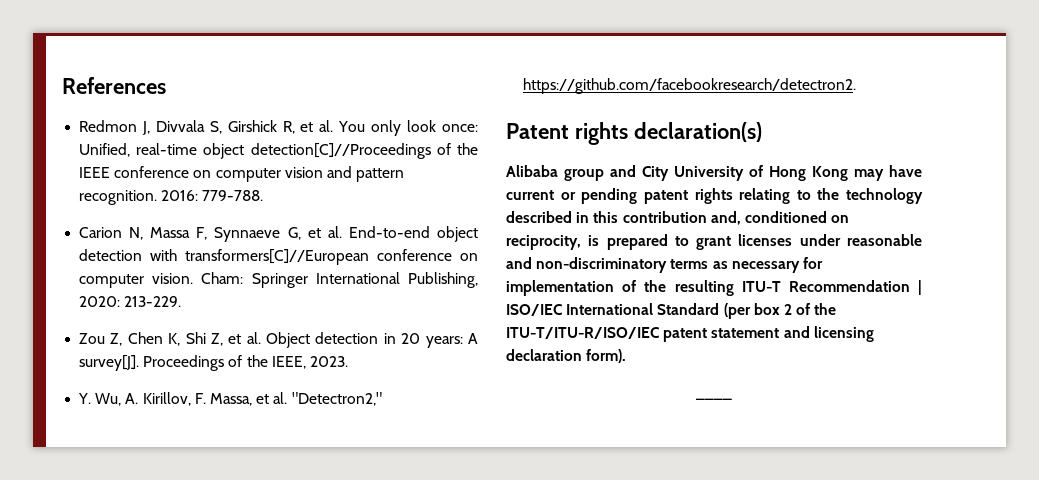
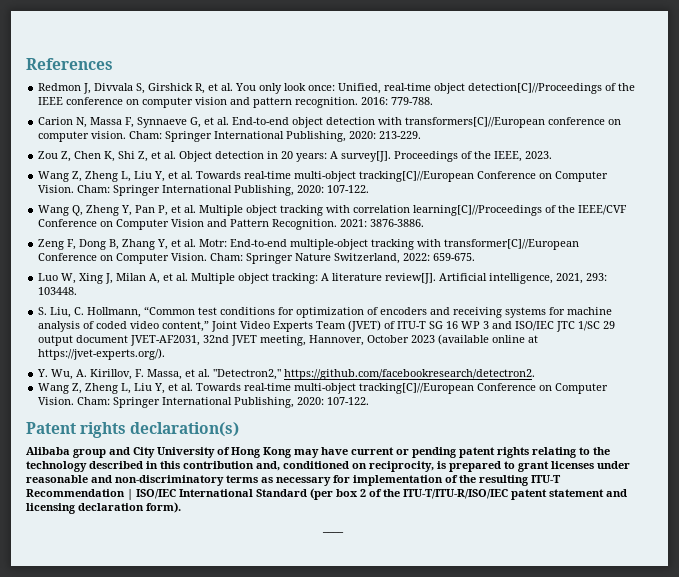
(348, 361) none -> [38,171,609,182] [38,185,370,196] [38,205,628,216] [38,219,425,230] [38,239,580,250] [38,253,476,264] [38,273,608,284] [38,287,78,295] [38,306,613,318] [38,320,616,332] [38,334,539,346] [38,348,166,360] // Wang Z, Zheng L, Liu Y, et al. Towards real-time multi-object tracking[C]//European Conference on Computer Vision. Cham: Springer International Publishing, 2020: 107-122. // Wang Q, Zheng Y, Pan P, et al. Multiple object tracking with correlation learning[C]//Proceedings of the IEEE/CVF Conference on Computer Vision and Pattern Recognition. 2021: 3876-3886. // Zeng F, Dong B, Zhang Y, et al. Motr: End-to-end multiple-object tracking with transformer[C]//European Conference on Computer Vision. Cham: Springer Nature Switzerland, 2022: 659-675. // Luo W, Xing J, Milan A, et al. Multiple object tracking: A literature review[J]. Artificial intelligence, 2021, 293: 103448. // S. Liu, C. Hollmann, “Common test conditions for optimization of encoders and receiving systems for machine analysis of coded video content,” Joint Video Experts Team (JVET) of ITU-T SG 16 WP 3 and ISO/IEC JTC 1/SC 29 output document JVET-AF2031, 32nd JVET meeting, Hannover, October 2023 (available online at https://jvet-experts.org/).
(857, 86) none -> [38,383,609,394] [38,397,370,408] // Wang Z, Zheng L, Liu Y, et al. Towards real-time multi-object tracking[C]//European Conference on Computer Vision. Cham: Springer International Publishing, 2020: 107-122.

